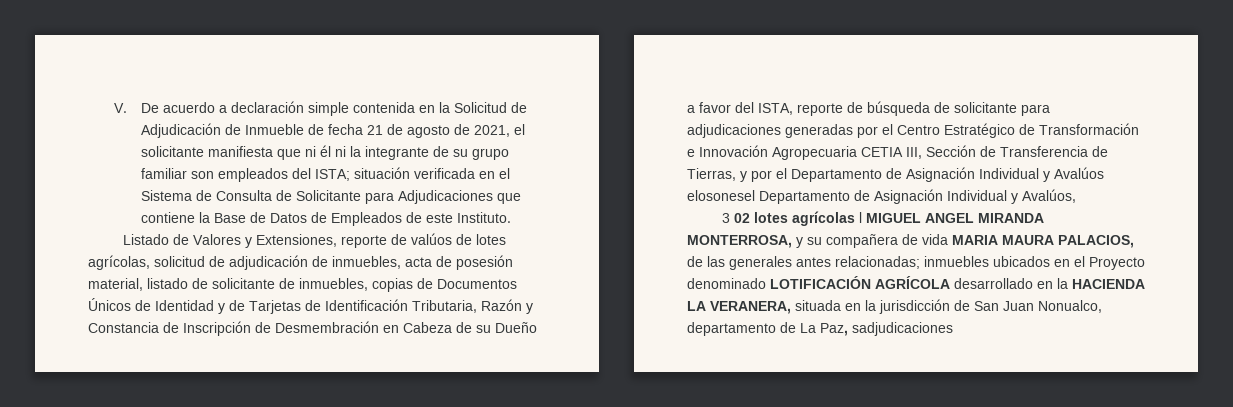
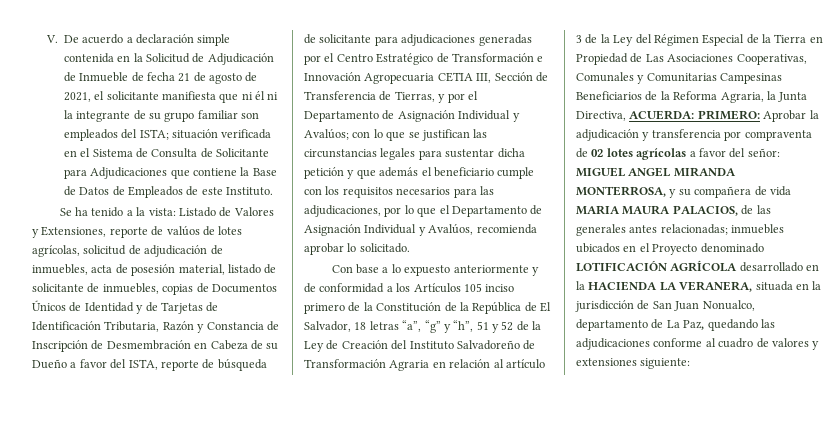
(511, 217) none -> [59,207,176,217] Se ha tenido a la vista:
[1054,167,1104,179] [687,190,755,201] Avalúos elosonesel -> [304,128,488,141] [304,148,525,160] [304,167,535,179] [304,186,494,198] [304,205,450,217] Avalúos; con lo que se justifican las circunstancias legales para sustentar dicha petición y que además el beneficiario cumple con los requisitos necesarios para las adjudicaciones, por lo que el
[722,211,863,226] // 3 02 lotes agrícolas l -> [476,224,537,234] [304,243,410,255] [331,264,539,276] [304,283,515,293] [304,301,551,314] [304,320,542,333] [304,340,536,352] [304,359,545,371] [576,34,823,46] [576,53,807,65] [576,72,783,84] [576,91,808,103] [576,110,819,122] [576,129,812,141] [576,148,780,160] recomienda aprobar lo solicitado. // Con base a lo expuesto anteriormente y de conformidad a los Artículos 105 inciso primero de la Constitución de la República de El Salvador, 18 letras “a”, “g” y “h”, 51 y 52 de la Ley de Creación del Instituto Salvadoreño de Transformación Agraria en relación al artículo 3 de la Ley del Régimen Especial de la Tierra en Propiedad de Las Asociaciones Cooperativas, Comunales y Comunitarias Campesinas Beneficiarios de la Reforma Agraria, la Junta Directiva, ACUERDA: PRIMERO: Aprobar la adjudicación y transferencia por compraventa de 02 lotes agrícolas a favor del señor:
[852,322,953,336] sadjudicaciones -> [707,319,775,331] [576,338,820,350] [576,358,691,369] quedando las adjudicaciones conforme al cuadro de valores y extensiones siguiente:

